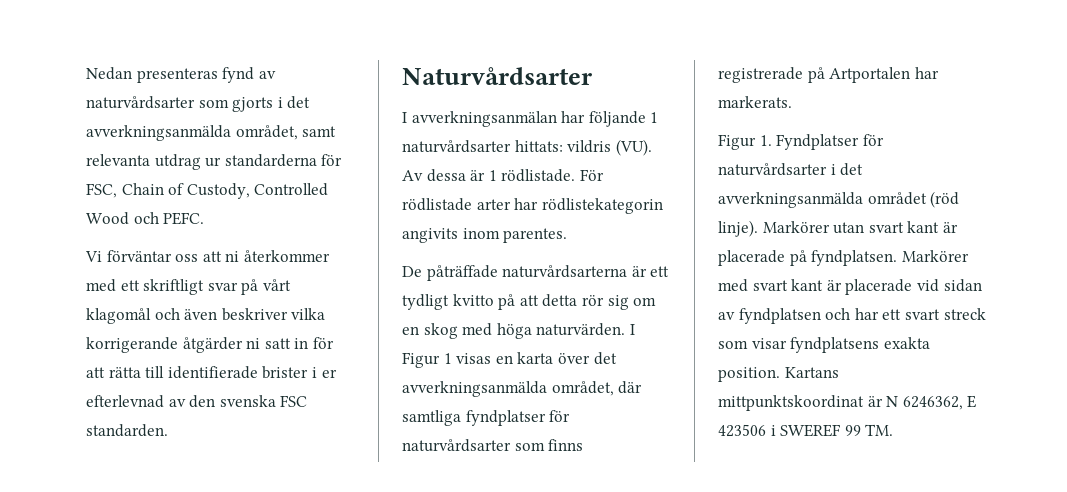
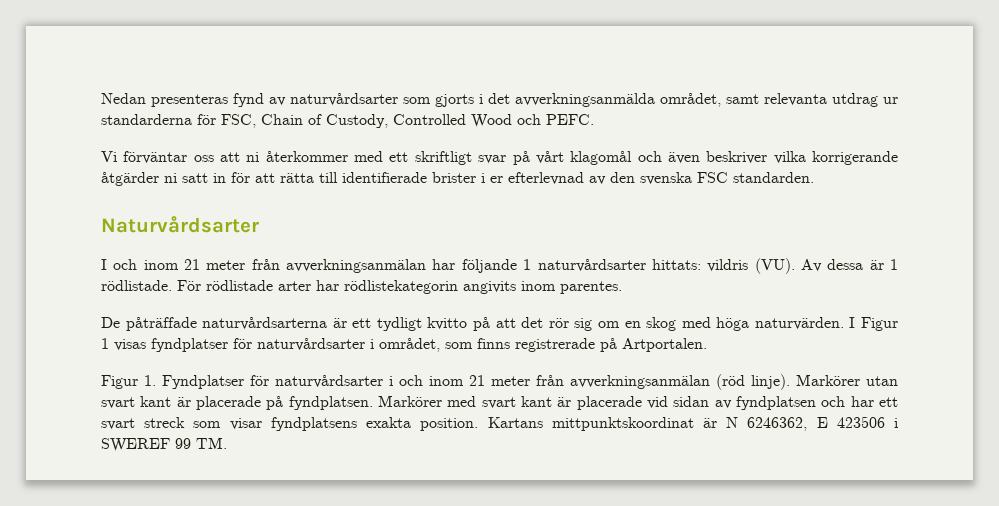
(407, 117) none -> [113,259,280,270] och inom 21 meter från
[542,294,578,307] detta -> [521,317,544,328] det
[495,352,617,365] [402,381,643,397] [402,410,461,426] en karta över det avverkningsanmälda området, där samtliga -> (146, 345) none
(511, 445) none -> [370,338,440,352] i området,
[829,67,939,83] [718,96,792,108] Artportalen har markerats. -> [622,338,707,352] Artportalen.
[840,163,864,176] [718,192,927,208] det avverkningsanmälda området -> [399,375,710,389] och inom 21 meter från avverkningsanmälan

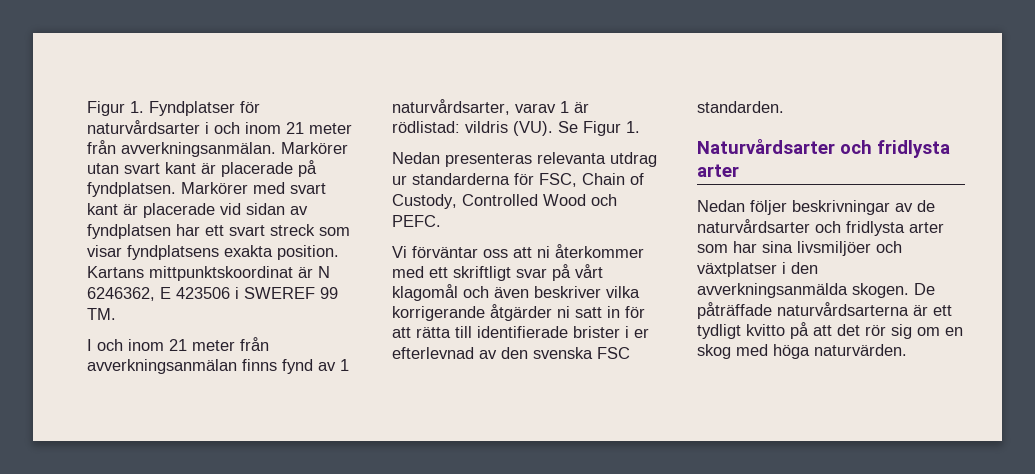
[101,93,759,107] Nedan presenteras fynd av naturvårdsarter som gjorts i det avverkningsanmälda området, samt -> [87,101,260,116] [87,120,352,134] [87,140,348,157] [87,160,317,177] [87,182,326,197] [87,203,308,218] [87,224,350,239] [87,245,339,260] [87,266,330,281] [87,287,338,301] [87,308,116,320] [87,337,269,351] [87,359,349,374] [392,99,589,115] [392,121,640,136] [392,152,532,167] Figur 1. Fyndplatser för naturvårdsarter i och inom 21 meter från avverkningsanmälan. Markörer utan svart kant är placerade på fyndplatsen. Markörer med svart kant är placerade vid sidan av fyndplatsen har ett svart streck som visar fyndplatsens exakta position. Kartans mittpunktskoordinat är N 6246362, E 423506 i SWEREF 99 TM. // I och inom 21 meter från avverkningsanmälan finns fynd av 1 naturvårdsarter, varav 1 är rödlistad: vildris (VU). Se Figur 1. // Nedan presenteras
[101,258,899,274] [101,280,622,294] // I och inom 21 meter från avverkningsanmälan har följande 1 naturvårdsarter hittats: vildris (VU). Av dessa är 1 rödlistade. För rödlistade arter har rödlistekategorin angivits inom parentes. // -> [840,140,950,158] [697,164,739,177] [697,200,935,215] [697,219,944,236] [697,241,902,256] [697,262,818,277] [697,283,909,298] och fridlysta arter // Nedan följer beskrivningar av de naturvårdsarter och fridlysta arter som har sina livsmiljöer och växtplatser i den avverkningsanmälda skogen.
[849,317,898,331] [101,338,707,352] [101,374,898,390] [101,395,899,410] [101,416,898,431] [101,437,227,452] I Figur 1 visas fyndplatser för naturvårdsarter i området, som finns registrerade på Artportalen. // Figur 1. Fyndplatser för naturvårdsarter i och inom 21 meter från avverkningsanmälan (röd linje). Markörer utan svart kant är placerade på fyndplatsen. Markörer med svart kant är placerade vid sidan av fyndplatsen och har ett svart streck som visar fyndplatsens exakta position. Kartans mittpunktskoordinat är N 6246362, E 423506 i SWEREF 99 TM. -> (907, 350) none

